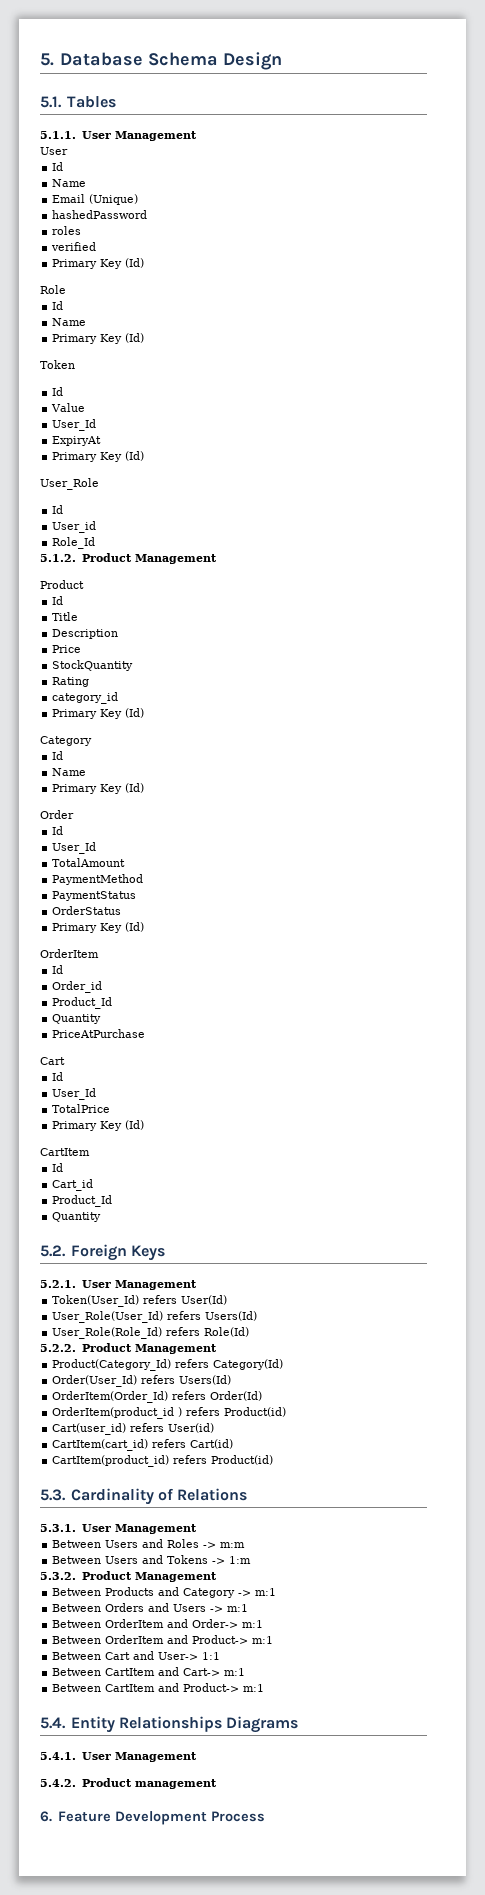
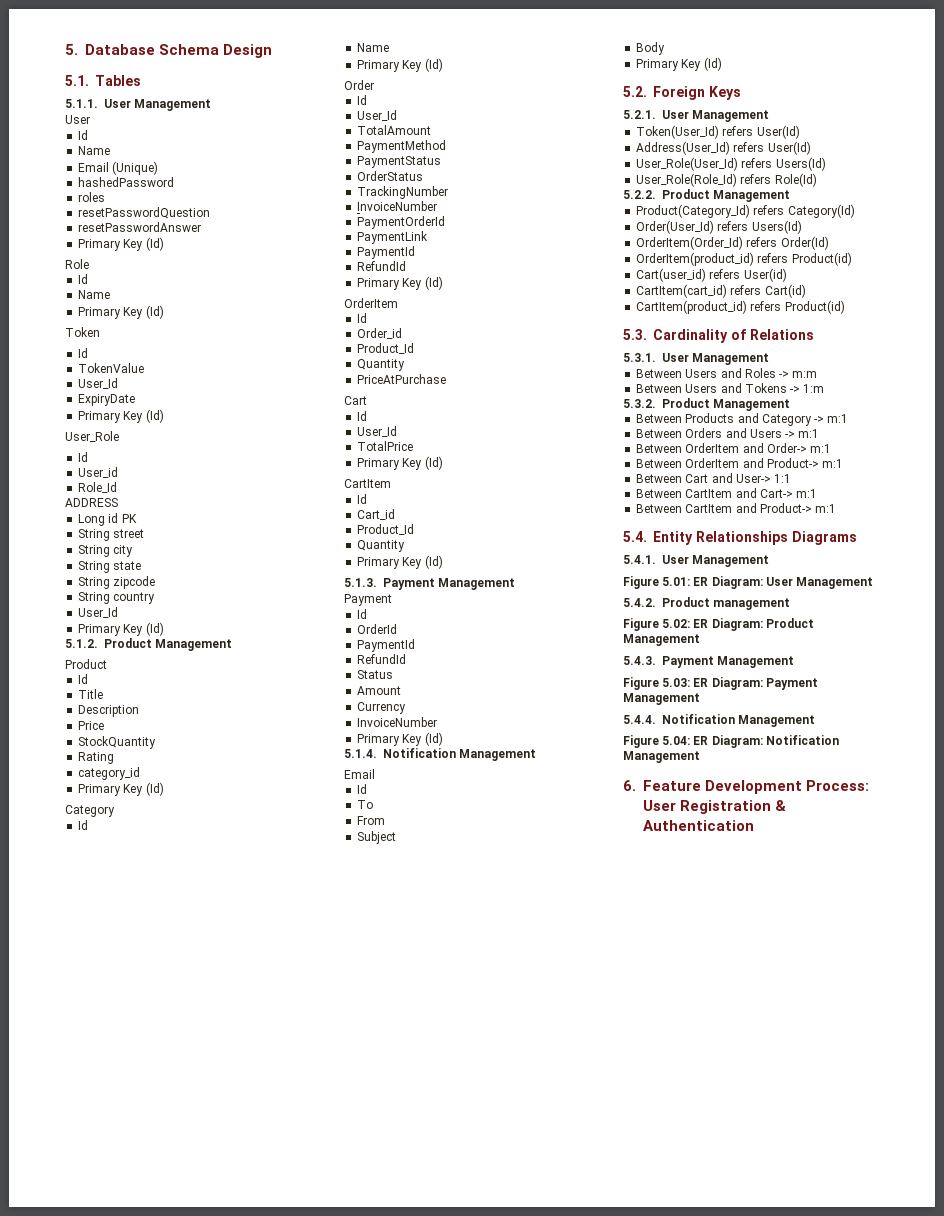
[51,242,97,251] verified -> [78,207,211,219] [78,222,202,232] resetPasswordQuestion // resetPasswordAnswer
[51,403,86,412] [52,419,97,431] [52,436,102,446] Value // User_Id // ExpiryAt -> [78,363,145,373] [78,378,119,389] [78,394,136,406] TokenValue // User_Id // ExpiryDate
(96, 543) none -> [65,498,118,507] [78,513,137,526] [78,529,145,541] [78,545,134,557] [78,561,142,573] [78,576,156,589] [78,592,156,604] [78,607,119,618] [78,622,164,636] // ADDRESS // Long id PK // String street // String city // String state // String zipcode // String country // User_Id // Primary Key (Id)
(122, 910) none -> [357,186,449,199] [357,201,438,211] [357,216,446,229] [357,231,429,244] [357,246,416,259] [357,261,407,271] // TrackingNumber // InvoiceNumber // PaymentOrderId // PaymentLink // PaymentId // RefundId
(102, 1217) none -> [357,555,443,569] [344,578,516,590] [344,594,392,606] [357,609,368,619] [357,624,398,634] [357,639,416,652] [357,654,407,664] [357,670,394,679] [357,686,402,695] [357,702,407,714] [357,717,438,727] [357,732,443,746] [344,748,537,761] [344,769,375,779] [357,784,368,794] [357,800,374,809] [357,816,386,825] [357,831,397,844] [636,42,666,55] [636,57,722,71] // Primary Key (Id) // 5.1.3. Payment Management // Payment // Id // OrderId // PaymentId // RefundId // Status // Amount // Currency // InvoiceNumber // Primary Key (Id) // 5.1.4. Notification Management // Email // Id // To // From // Subject // Body // Primary Key (Id)
(228, 1300) none -> [636,141,811,155] // Address(User_Id) refers User(Id)
[52,1407,183,1419] OrderItem(product_id ) -> [636,252,755,266] OrderItem(product_id)
[40,1778,217,1789] [40,1811,265,1825] 5.4.2. Product management // 6. Feature Development Process -> [623,576,874,589] [623,597,791,610] [623,618,814,631] [623,634,700,646] [623,656,795,668] [623,677,818,690] [623,693,700,705] [623,714,816,727] [623,735,839,748] [623,751,700,763] [623,780,869,794] [642,800,786,814] [642,820,754,831] Figure 5.01: ER Diagram: User Management // 5.4.2. Product management // Figure 5.02: ER Diagram: Product Management // 5.4.3. Payment Management // Figure 5.03: ER Diagram: Payment Management // 5.4.4. Notification Management // Figure 5.04: ER Diagram: Notification Management // 6. Feature Development Process: User Registration & Authentication

